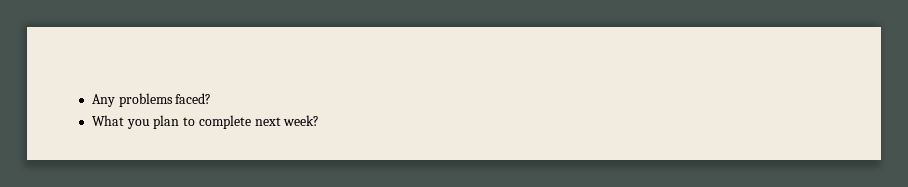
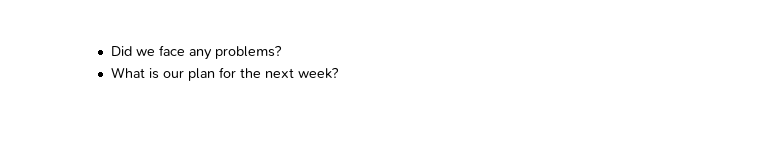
[91,93,212,107] [91,115,251,129] Any problems faced? // What you plan to complete -> [110,45,282,60] [110,67,261,81] Did we face any problems? // What is our plan for the

